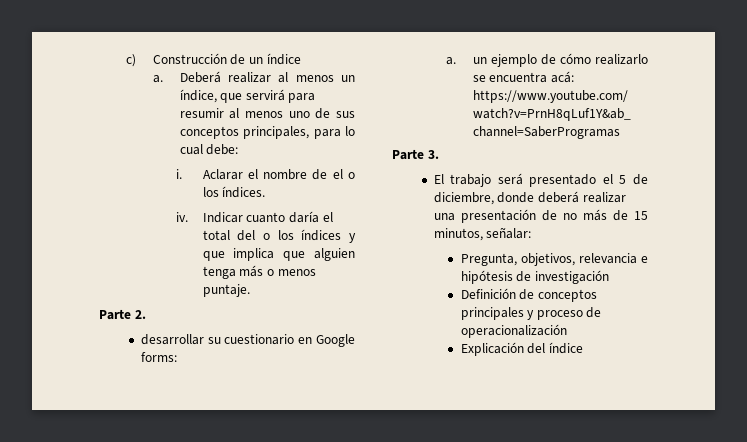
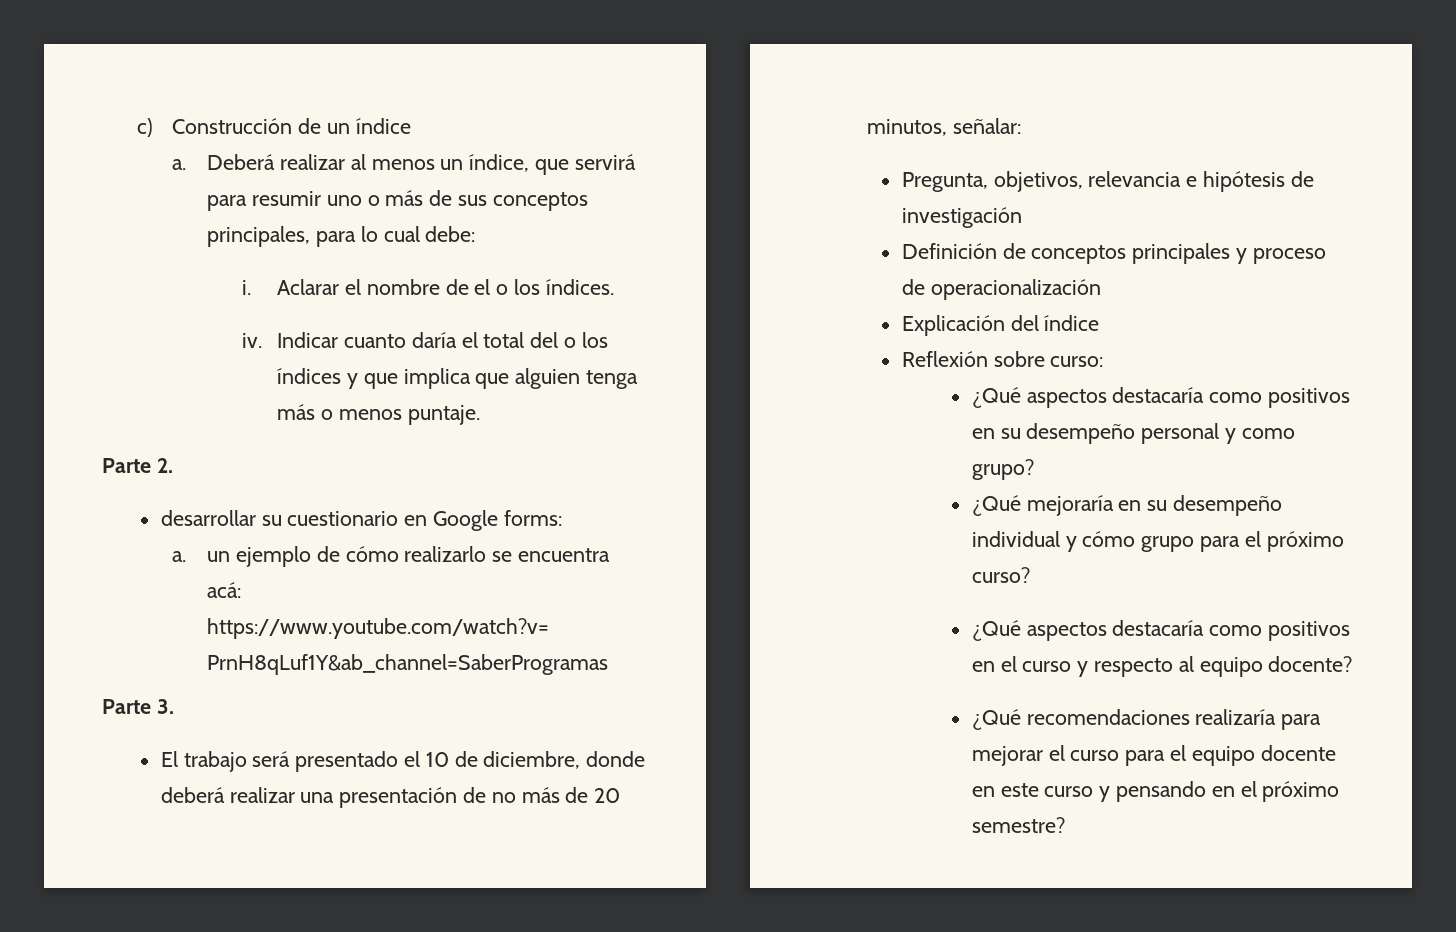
[229,108,310,119] al menos uno -> [326,190,424,206] uno o más
[619,175,627,184] 5 -> [425,752,449,767] 10
[634,211,648,220] 15 -> [594,788,621,803] 20
(583, 348) none -> [901,351,1104,367] [971,387,1351,408] [971,423,1295,444] [971,459,1034,480] [971,495,1283,516] [971,531,1344,552] [971,567,1030,583] [971,620,1351,641] [971,656,1353,677] [971,709,1322,730] [971,745,1336,766] [971,781,1340,802] [971,817,1065,833] // Reflexión sobre curso: // ¿Qué aspectos destacaría como positivos en su desempeño personal y como grupo? // ¿Qué mejoraría en su desempeño individual y cómo grupo para el próximo curso? // ¿Qué aspectos destacaría como positivos en el curso y respecto al equipo docente? // ¿Qué recomendaciones realizaría para mejorar el curso para el equipo docente en este curso y pensando en el próximo semestre?

